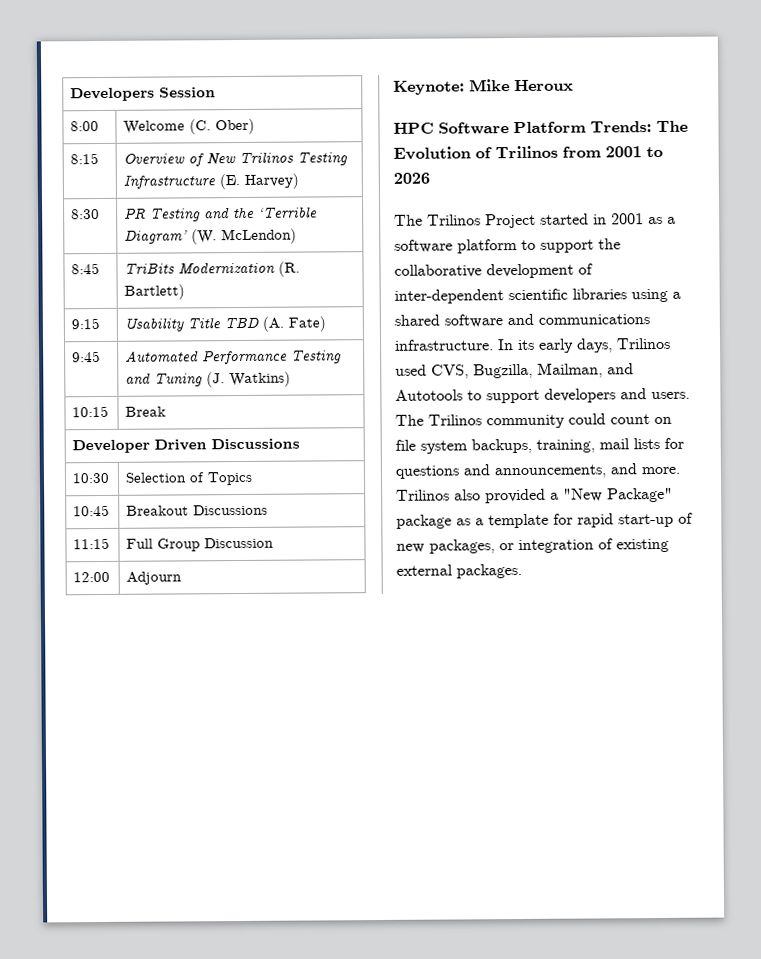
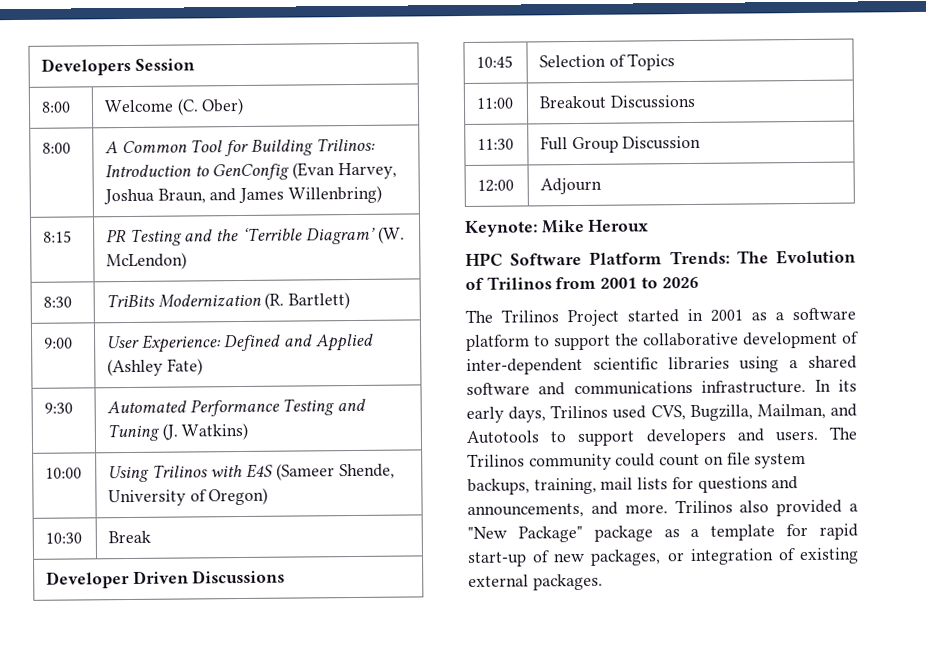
[70,153,100,165] [123,151,349,167] [123,173,300,190] [71,208,101,220] 8:15 | Overview of New Trilinos Testing Infrastructure (E. Harvey) // 8:30 -> [42,142,72,154] [105,137,376,157] [105,162,397,181] [103,185,382,205] [43,230,73,243] 8:00 | A Common Tool for Building Trilinos: Introduction to GenConfig (Evan Harvey, Joshua Braun, and James Willenbring) // 8:15
[71,262,101,275] 8:45 -> [43,296,73,308] 8:30
[71,317,101,330] [124,316,285,332] 9:15 | Usability Title TBD (A. -> [44,337,74,349] [107,333,374,353] [107,358,164,377] 9:00 | User Experience: Defined and Applied (Ashley
[72,350,102,363] 9:45 -> [44,402,74,414] 9:30
[72,405,110,418] 10:15 -> [45,467,83,479] [108,463,395,483] [108,487,269,507] [45,532,83,544] 10:00 | Using Trilinos with E4S (Sameer Shende, University of Oregon) // 10:30
[72,472,111,484] 10:30 -> [476,55,514,68] 10:45
[73,504,111,517] 10:45 -> [476,97,515,109] 11:00
[73,537,111,550] 11:15 -> [477,138,515,150] 11:30

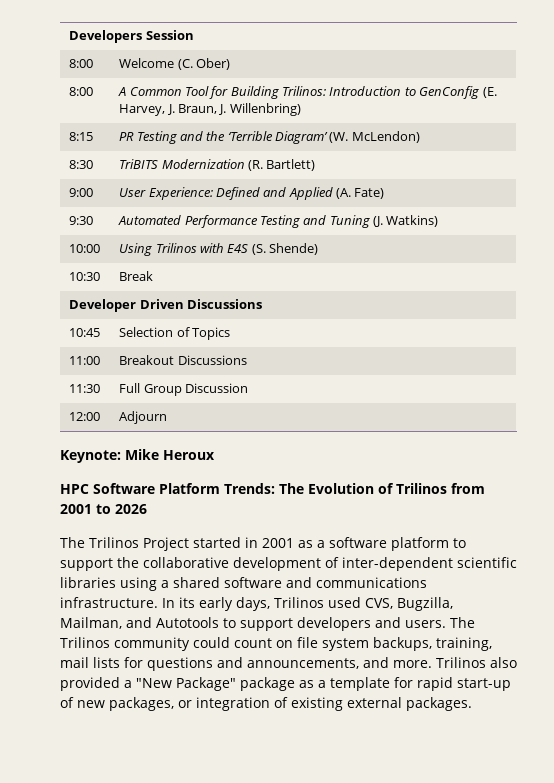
[292,162,397,180] [103,187,285,205] (Evan Harvey, Joshua Braun, and James -> [482,87,497,98] [119,104,227,116] (E. Harvey, J. Braun, J.
[106,293,156,308] TriBits -> [119,159,159,169] TriBITS
[107,358,164,377] (Ashley -> [335,188,351,199] (A.
[275,463,395,481] [108,487,269,507] (Sameer Shende, University of Oregon) -> [251,243,318,255] (S. Shende)

